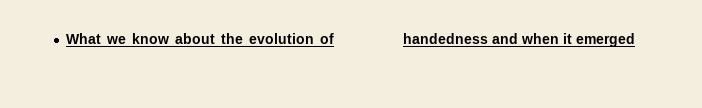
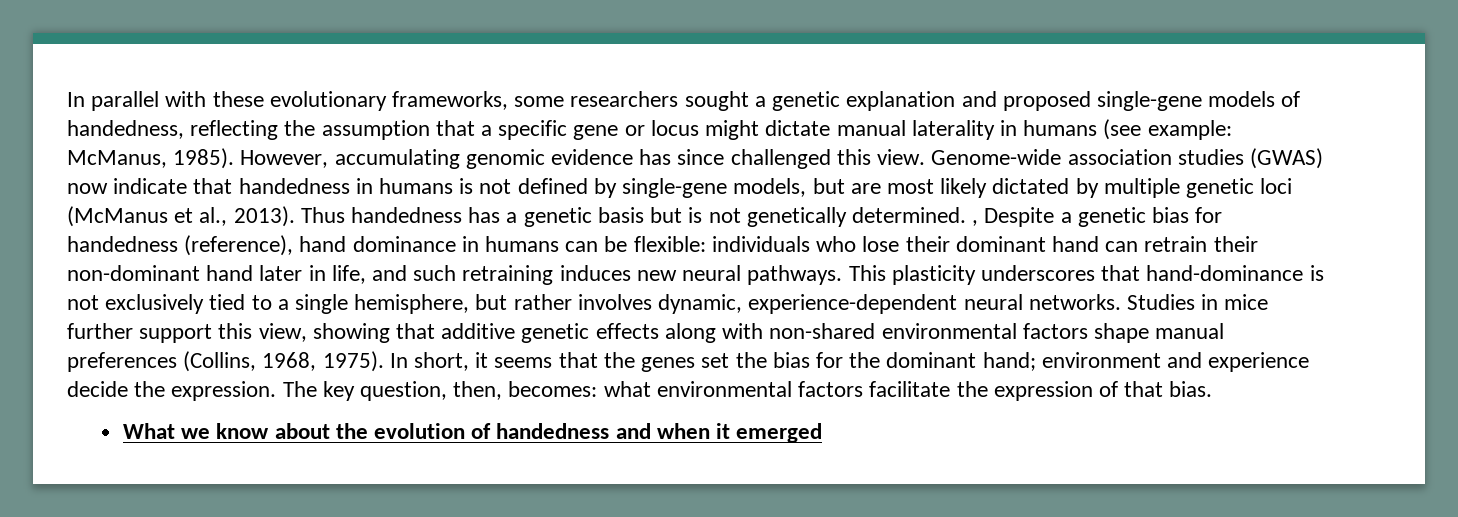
(66, 38) none -> [67,91,1301,111] [67,119,1232,140] [67,148,1323,169] [67,178,1293,198] [67,206,1223,227] [67,235,1258,256] [67,265,1324,285] [67,294,1269,314] [67,323,1225,343] [67,351,1310,372] [67,381,1213,401] In parallel with these evolutionary frameworks, some researchers sought a genetic explanation and proposed single-gene models of handedness, reflecting the assumption that a specific gene or locus might dictate manual laterality in humans (see example: McManus, 1985). However, accumulating genomic evidence has since challenged this view. Genome-wide association studies (GWAS) now indicate that handedness in humans is not defined by single-gene models, but are most likely dictated by multiple genetic loci (McManus et al., 2013). Thus handedness has a genetic basis but is not genetically determined. , Despite a genetic bias for handedness (reference), hand dominance in humans can be flexible: individuals who lose their dominant hand can retrain their non-dominant hand later in life, and such retraining induces new neural pathways. This plasticity underscores that hand-dominance is not exclusively tied to a single hemisphere, but rather involves dynamic, experience-dependent neural networks. Studies in mice further support this view, showing that additive genetic effects along with non-shared environmental factors shape manual preferences (Collins, 1968, 1975). In short, it seems that the genes set the bias for the dominant hand; environment and experience decide the expression. The key question, then, becomes: what environmental factors facilitate the expression of that bias. //

